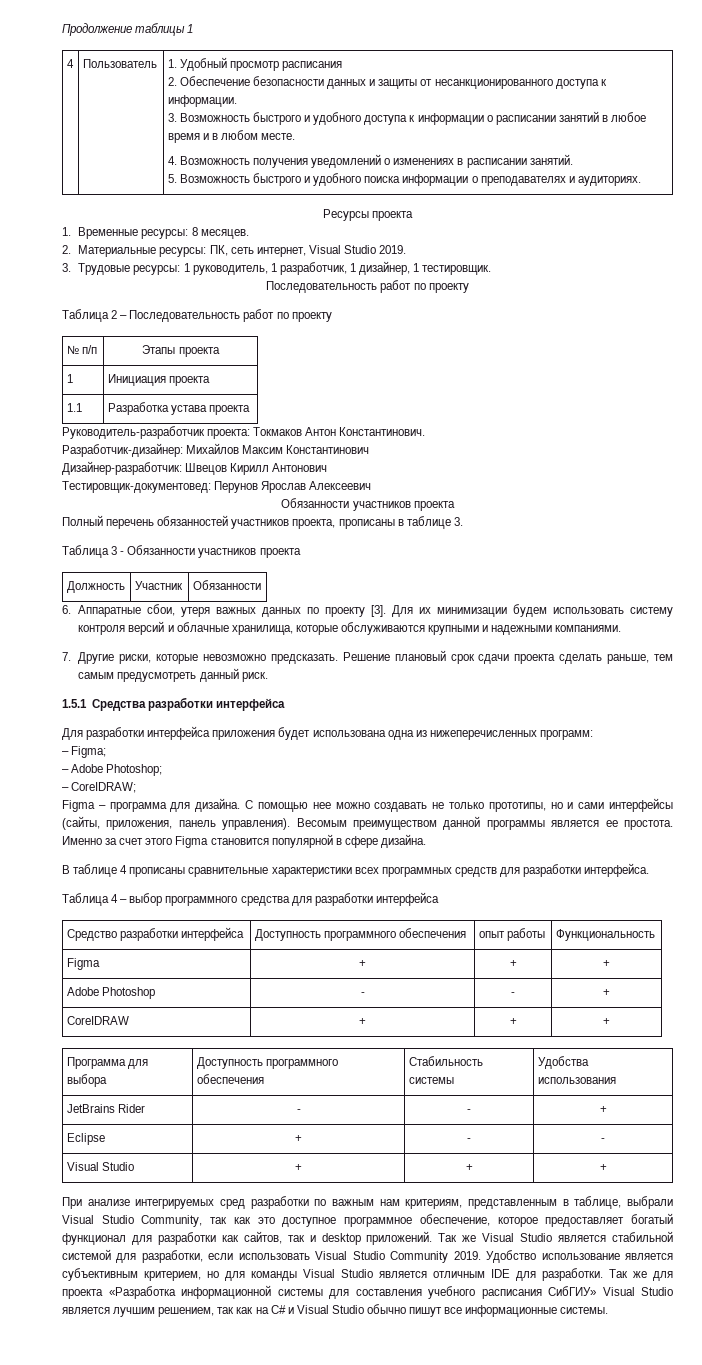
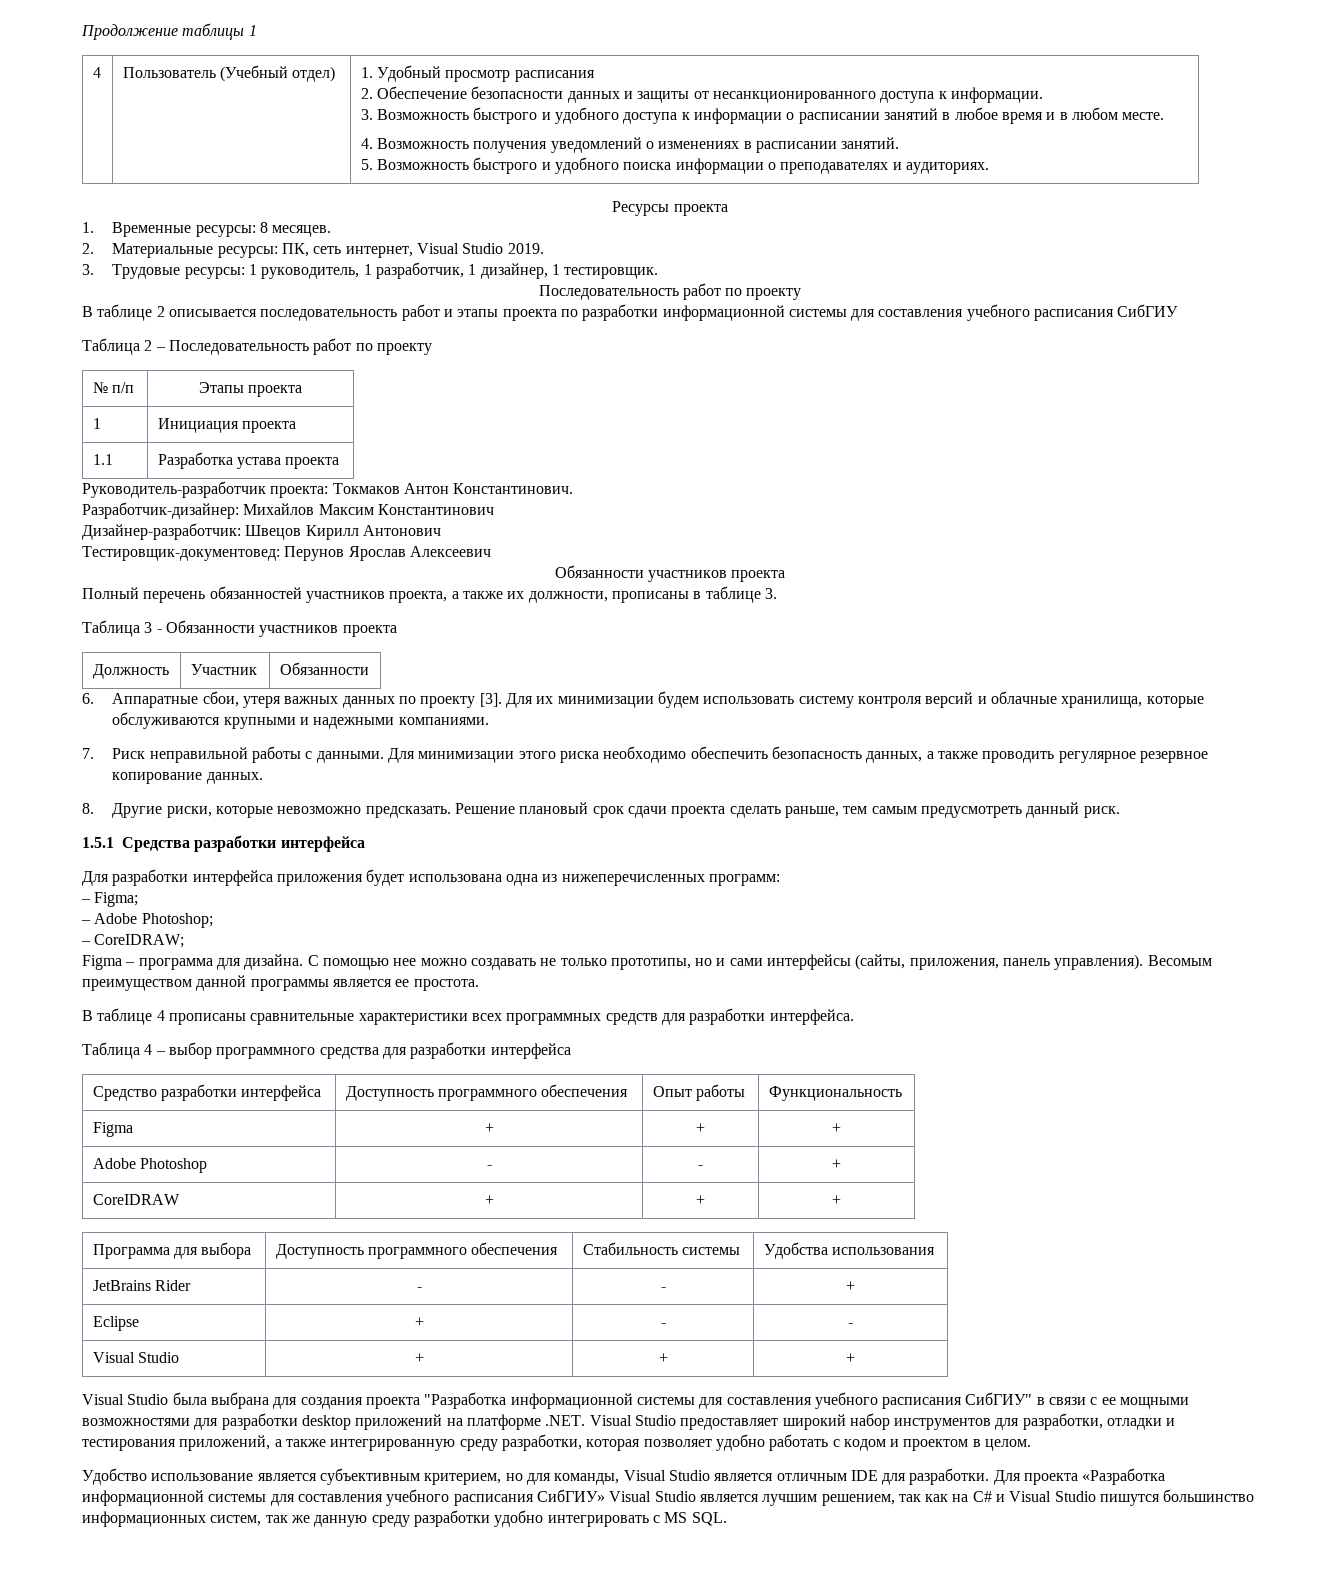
(157, 63) none -> [220,65,336,82] (Учебный отдел)
(469, 288) none -> [82,304,1179,321] // В таблице 2 описывается последовательность работ и этапы проекта по разработки информационной системы для составления учебного расписания СибГИУ
(336, 524) none -> [451,591,608,603] а также их должности,
(71, 656) none -> [112,746,1208,763] [112,772,263,784] [82,803,94,814] Риск неправильной работы с данными. Для минимизации этого риска необходимо обеспечить безопасность данных, а также проводить регулярное резервное копирование данных. // 8.
[62,834,426,848] Именно за счет этого Figma становится популярной в сфере дизайна. -> (479, 985) none
[478,931,505,938] опыт -> [652,1086,692,1097] Опыт
[62,1196,673,1209] [62,1213,673,1227] [62,1231,674,1245] [62,1249,481,1263] При анализе интегрируемых сред разработки по важным нам критериям, представленным в таблице, выбрали Visual Studio Community, так как это доступное программное обеспечение, которое предоставляет богатый функционал для разработки как сайтов, так и desktop приложений. Так же Visual Studio является стабильной системой для разработки, если использовать Visual Studio Community 2019. -> [82,1392,1190,1409] [82,1413,1176,1430] [82,1434,1032,1451] Visual Studio была выбрана для создания проекта "Разработка информационной системы для составления учебного расписания СибГИУ" в связи с ее мощными возможностями для разработки desktop приложений на платформе .NET. Visual Studio предоставляет широкий набор инструментов для разработки, отладки и тестирования приложений, а также интегрированную среду разработки, которая позволяет удобно работать с кодом и проектом в целом. //
[251,1271,297,1281] команды -> [554,1473,620,1485] команды,
[609,1269,673,1281] Так же для -> [993,1470,1021,1485] Для
[367,1304,609,1317] обычно пишут все информационные системы. -> [1100,1489,1255,1506] [82,1510,727,1527] пишутся большинство информационных систем, так же данную среду разработки удобно интегрировать с MS SQL.

